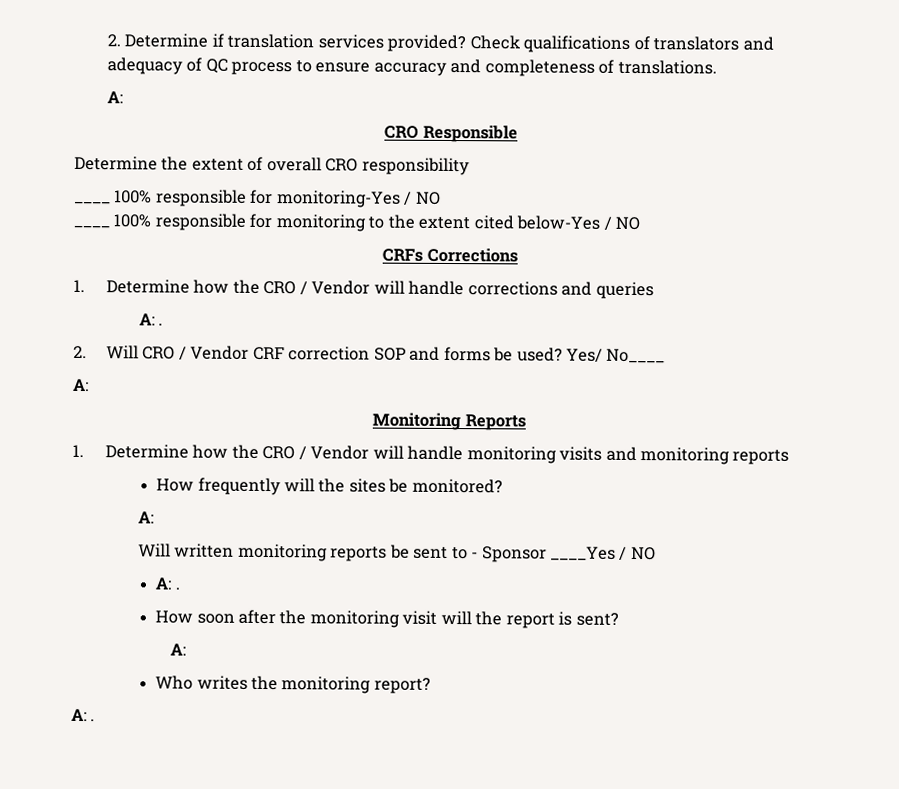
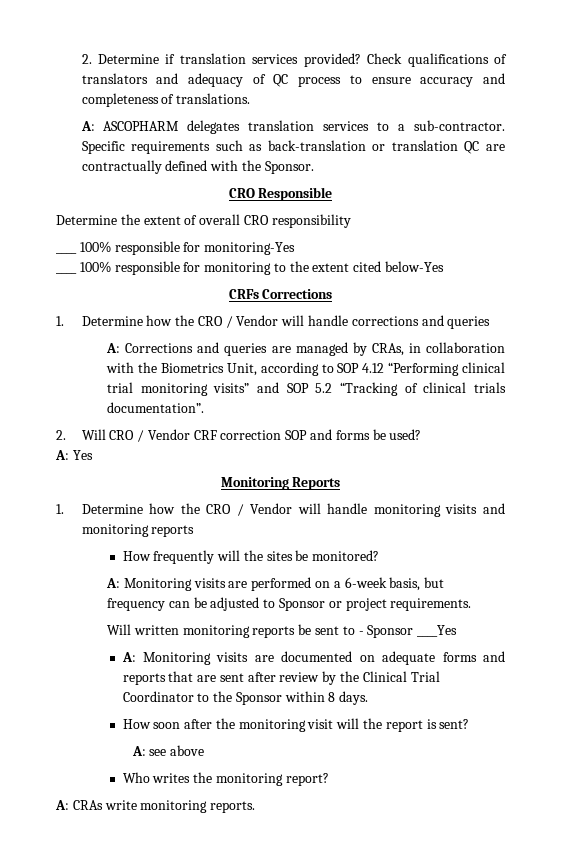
(123, 97) none -> [103,120,505,134] [81,140,505,154] [81,160,314,174] ASCOPHARM delegates translation services to a sub-contractor. Specific requirements such as back-translation or translation QC are contractually defined with the Sponsor.
[404,191,441,206] / NO -> (296, 248) none
[603,216,641,231] / NO -> (445, 266) none
[158,323,164,326] . -> [125,342,505,356] [106,362,506,376] [107,382,507,396] [107,402,205,413] Corrections and queries are managed by CRAs, in collaboration with the Biometrics Unit, according to SOP 4.12 “Performing clinical trial monitoring visits” and SOP 5.2 “Tracking of clinical trials documentation”.
[565,348,666,364] [73,378,89,392] Yes/ No____ // A: -> [55,450,93,460] // A: Yes
(154, 517) none -> [123,577,445,591] [107,597,472,611] Monitoring visits are performed on a 6-week basis, but frequency can be adjusted to Sponsor or project requirements.
[619,546,656,561] [155,577,180,590] / NO // A: . -> [121,651,505,665] [122,671,440,685] [122,691,369,705] // A: Monitoring visits are documented on adequate forms and reports that are sent after review by the Clinical Trial Coordinator to the Sponsor within 8 days.
(186, 649) none -> [149,745,205,756] see above
[90,719,96,722] . -> [72,800,256,813] CRAs write monitoring reports.

